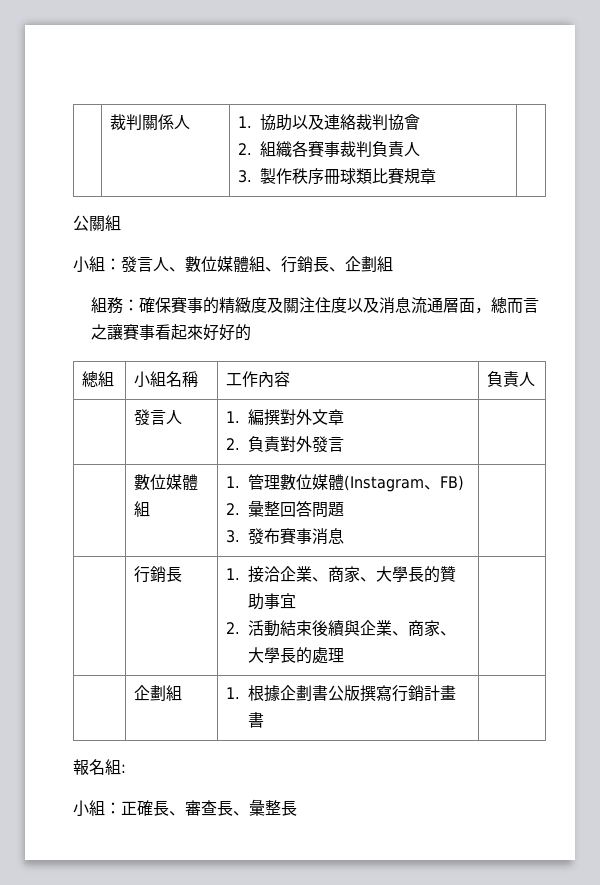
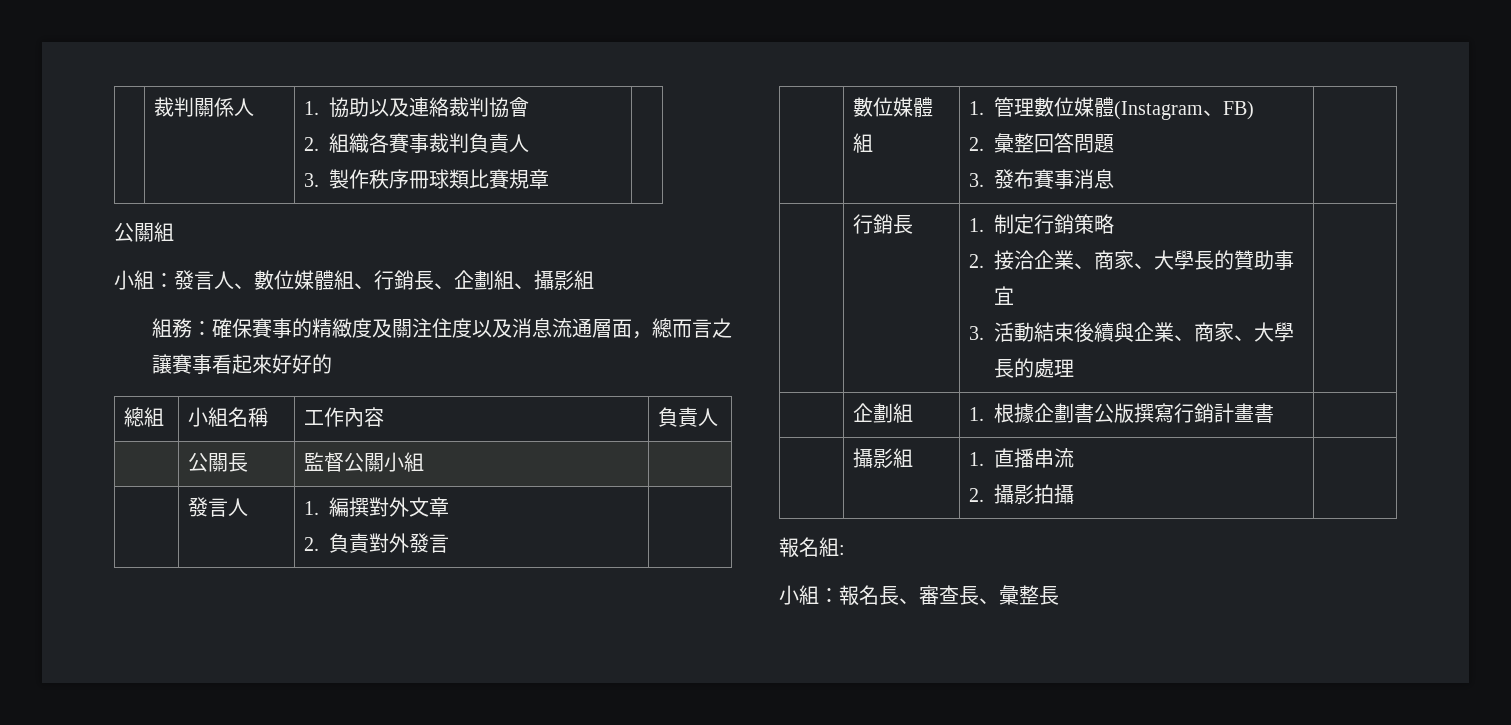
(393, 264) none -> [514,270,594,290] 、攝影組
(536, 379) none -> [188,452,249,472] [304,452,425,472] // | 公關長 | 監督公關小組 |
(241, 574) none -> [994,214,1115,234] [969,254,985,268] 制定行銷策略 // 2.
[226,622,241,634] 2. -> [969,326,985,340] 3.
(265, 720) none -> [853,448,914,468] [969,448,1075,468] [969,484,1075,504] // | 攝影組 | 1.直播串流 // 2.攝影拍攝 |
[121,800,153,816] 正確 -> [839,585,879,606] 報名

